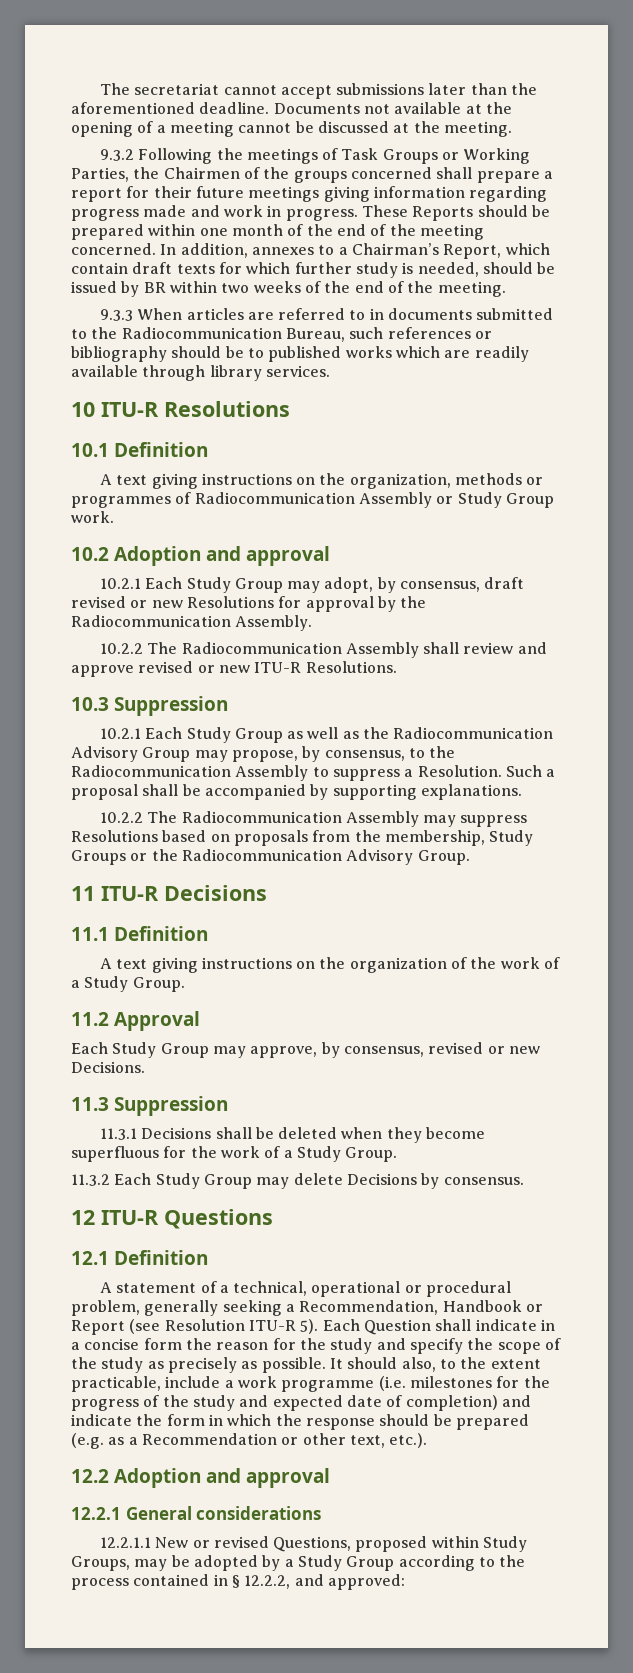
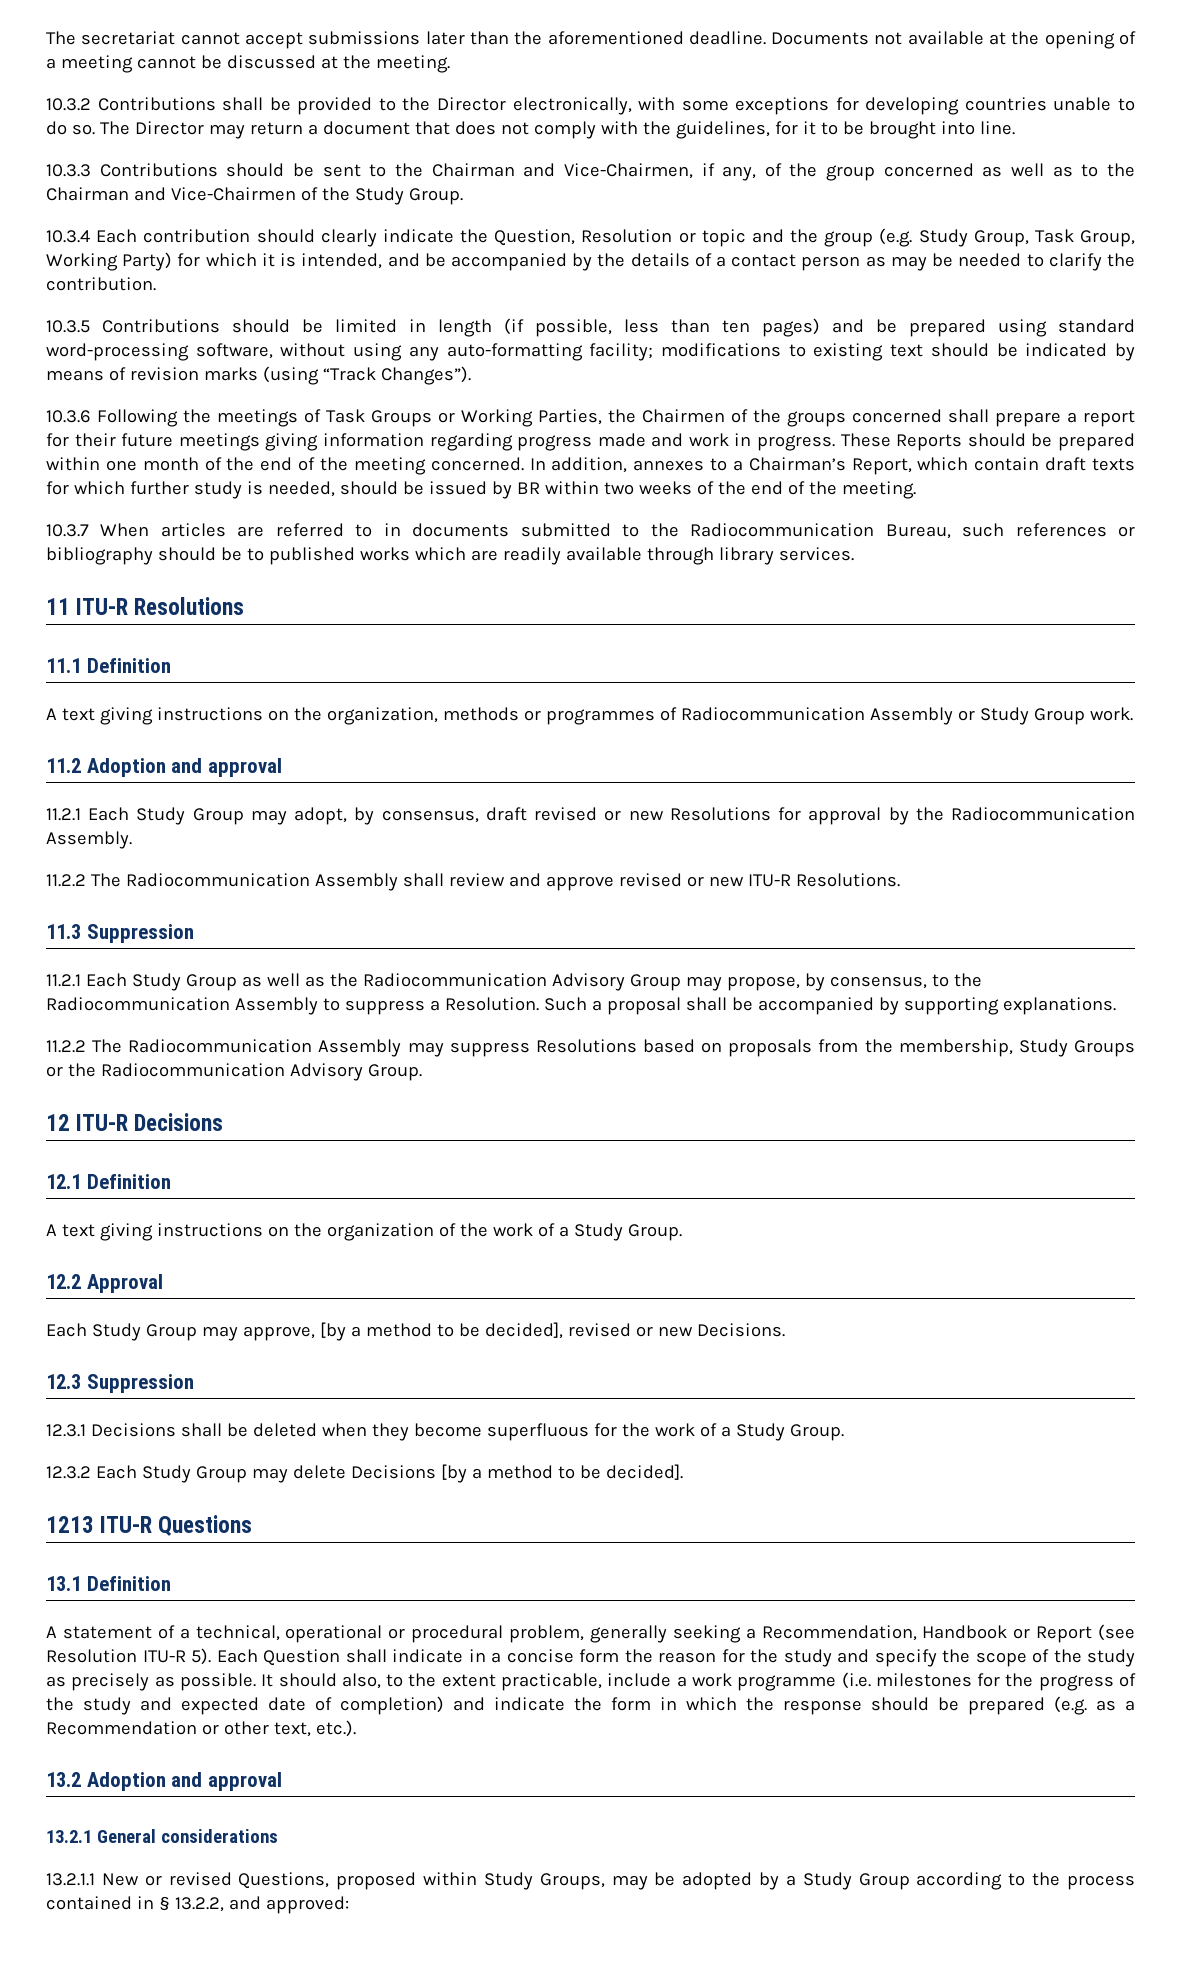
[99,149,134,161] 9.3.2 -> [46,97,1135,115] [46,121,1015,139] [46,163,1135,181] [46,187,463,205] [46,228,1135,247] [46,252,1136,271] [46,277,156,291] [46,318,1135,337] [46,343,1135,361] [46,366,471,385] [46,410,91,423] 10.3.2 Contributions shall be provided to the Director electronically, with some exceptions for developing countries unable to do so. The Director may return a document that does not comply with the guidelines, for it to be brought into line. // 10.3.3 Contributions should be sent to the Chairman and Vice-Chairmen, if any, of the group concerned as well as to the Chairman and Vice-Chairmen of the Study Group. // 10.3.4 Each contribution should clearly indicate the Question, Resolution or topic and the group (e.g. Study Group, Task Group, Working Party) for which it is intended, and be accompanied by the details of a contact person as may be needed to clarify the contribution. // 10.3.5 Contributions should be limited in length (if possible, less than ten pages) and be prepared using standard word-processing software, without using any auto-formatting facility; modifications to existing text should be indicated by means of revision marks (using “Track Changes”). // 10.3.6
[99,309,133,321] 9.3.3 -> [46,524,89,537] 10.3.7
[71,402,95,417] 10 -> [46,598,70,615] 11
[71,443,109,457] 10.1 -> [46,658,81,673] 11.1
[71,546,331,566] [99,578,141,589] 10.2 Adoption and approval // 10.2.1 -> [46,758,282,777] [46,808,81,821] 11.2 Adoption and approval // 11.2.1
[99,643,143,654] 10.2.2 -> [46,874,86,887] 11.2.2
[71,696,229,716] [99,728,141,739] 10.3 Suppression // 10.2.1 -> [46,924,194,943] [46,974,81,987] 11.3 Suppression // 11.2.1
[99,812,143,823] 10.2.2 -> [46,1040,86,1053] 11.2.2
[71,886,95,901] 11 -> [46,1114,70,1131] 12
[71,927,109,941] 11.1 -> [46,1174,81,1189] 12.1
[71,1012,109,1026] 11.2 -> [46,1274,81,1289] 12.2
[321,1042,424,1058] by consensus, -> [319,1322,563,1341] [by a method to be decided],
[71,1096,229,1116] [99,1128,137,1140] 11.3 Suppression // 11.3.1 -> [46,1374,194,1393] [46,1424,86,1437] 12.3 Suppression // 12.3.1
[71,1174,110,1186] 11.3.2 -> [46,1466,91,1479] 12.3.2
[421,1173,524,1189] [71,1210,95,1225] by consensus. // 12 -> [440,1464,683,1483] [46,1516,94,1533] [by a method to be decided]. // 1213
[71,1251,109,1265] 12.1 -> [46,1576,81,1591] 13.1
[71,1468,331,1488] [71,1507,121,1520] 12.2 Adoption and approval // 12.2.1 -> [46,1772,282,1791] [46,1830,92,1843] 13.2 Adoption and approval // 13.2.1
[99,1537,151,1548] 12.2.1.1 -> [46,1873,95,1886] 13.2.1.1
[244,1575,291,1589] 12.2.2, -> [174,1897,224,1912] 13.2.2,

